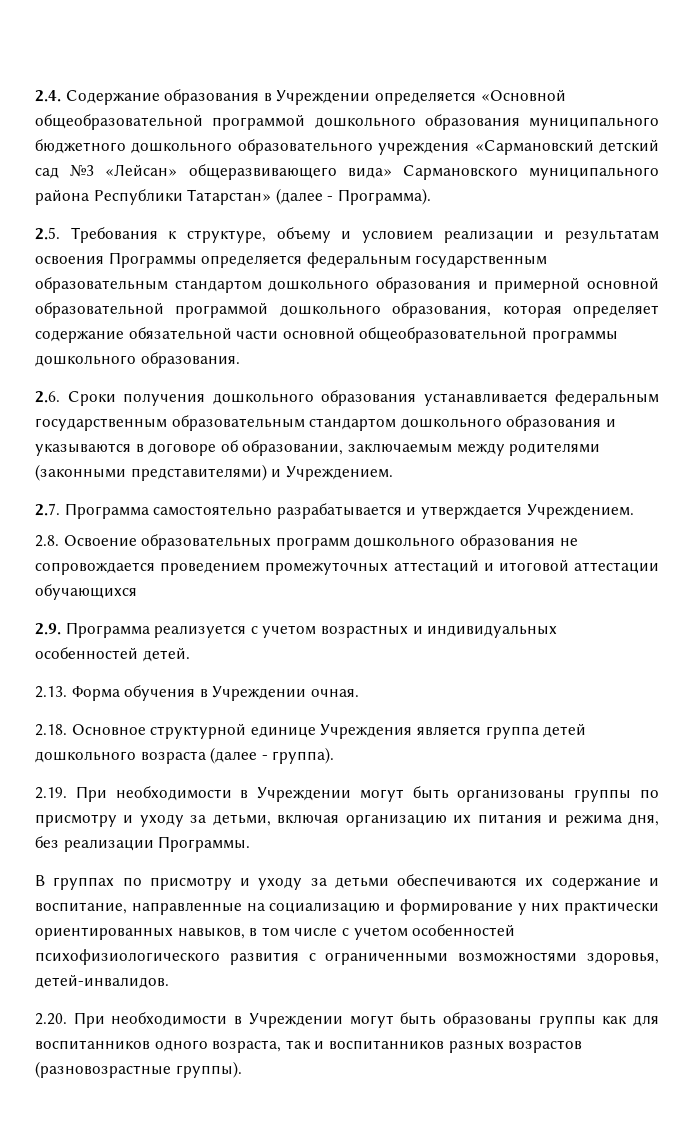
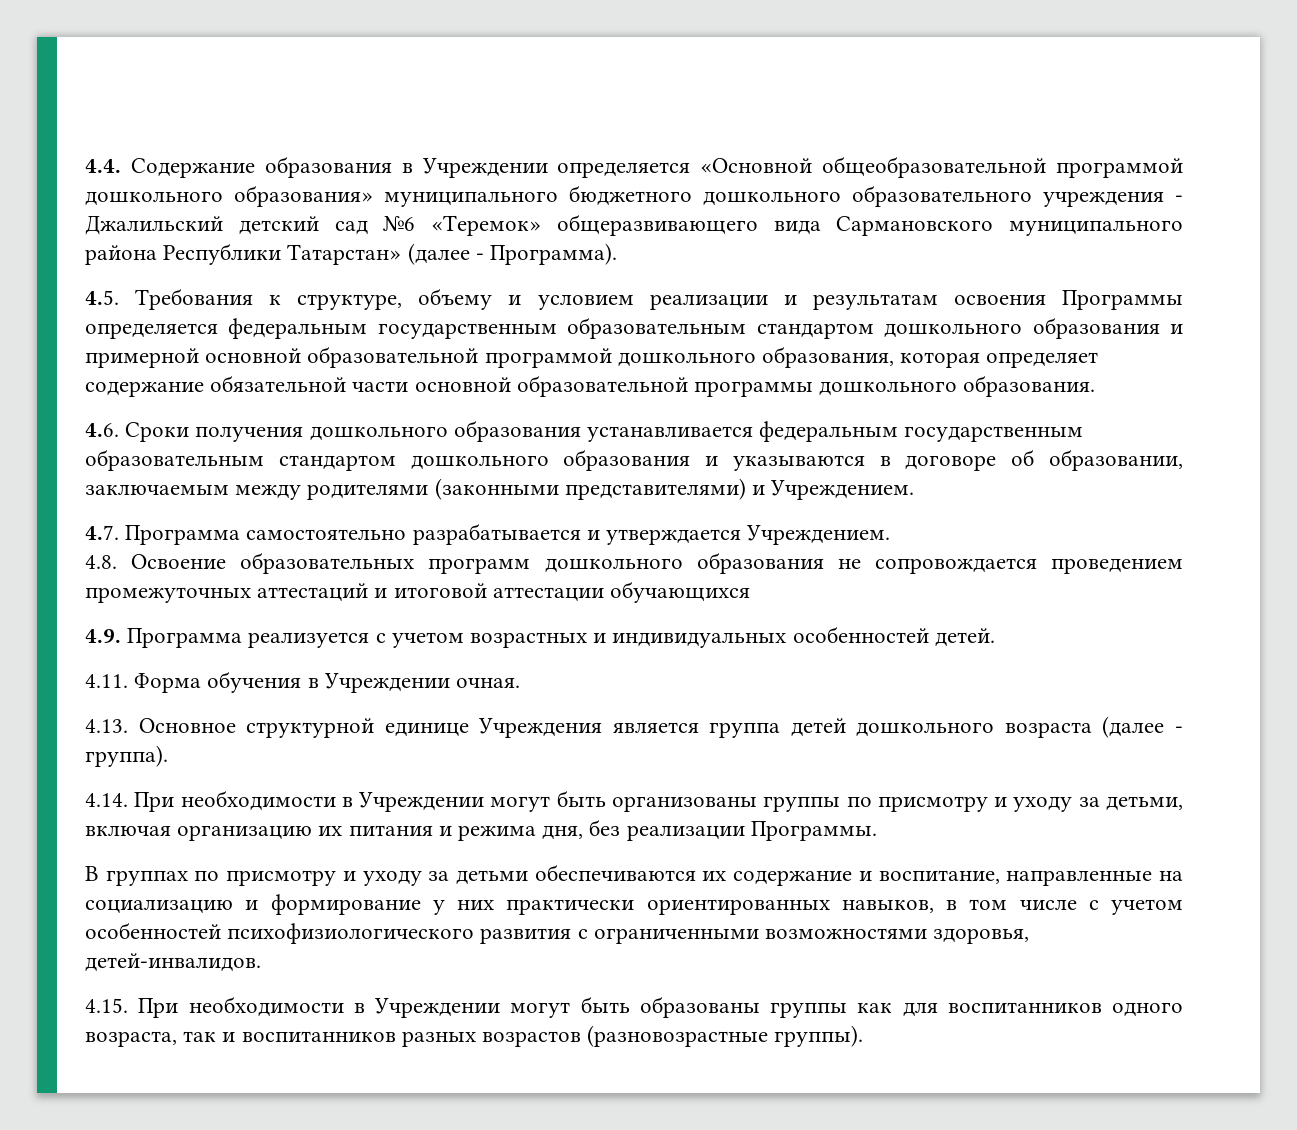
[35,90,61,102] 2.4. -> [85,159,121,173] 4.4.
[424,114,520,130] образования -> [234,185,373,207] образования»
[474,139,659,155] [35,164,392,180] «Сармановский детский сад №3 «Лейсан» общеразвивающего вида» -> [1175,195,1183,202] [85,214,821,236] - Джалильский детский сад №6 «Теремок» общеразвивающего вида
[35,227,60,240] 2.5. -> [85,290,119,305] 4.5.
[359,327,528,343] общеобразовательной -> [516,375,688,397] образовательной
[35,391,60,403] 2.6. -> [85,423,119,437] 4.6.
[35,503,60,516] 2.7. -> [85,525,119,540] 4.7.
[35,535,59,547] 2.8. -> [85,555,117,569] 4.8.
[35,623,61,635] 2.9. -> [85,629,121,643] 4.9.
[35,686,67,698] 2.13. -> [85,674,128,688] 4.11.
[35,724,67,736] 2.18. -> [85,719,128,733] 4.13.
[35,787,67,799] 2.19. -> [85,793,128,807] 4.14.
[35,1013,67,1025] 2.20. -> [85,998,128,1013] 4.15.

